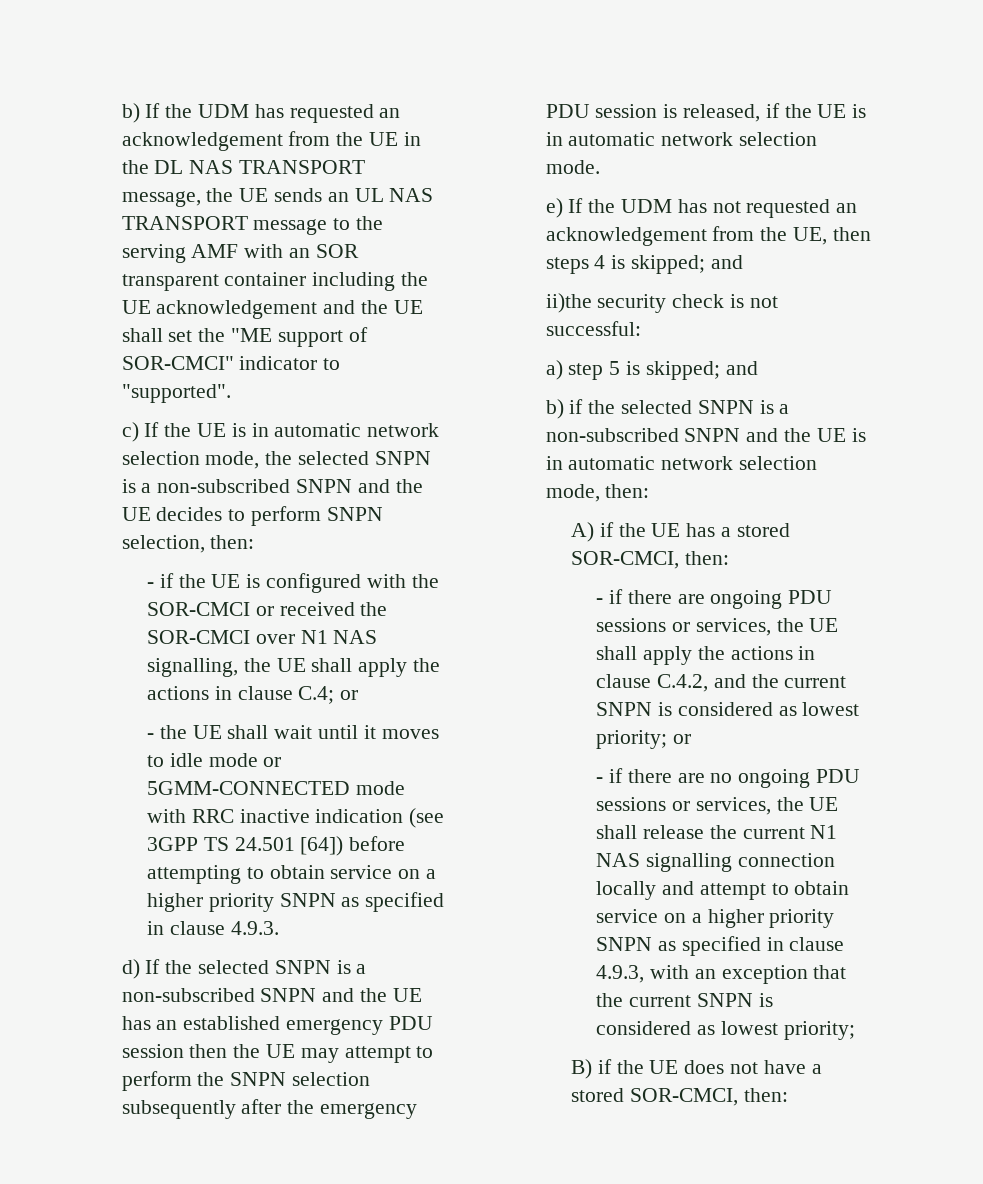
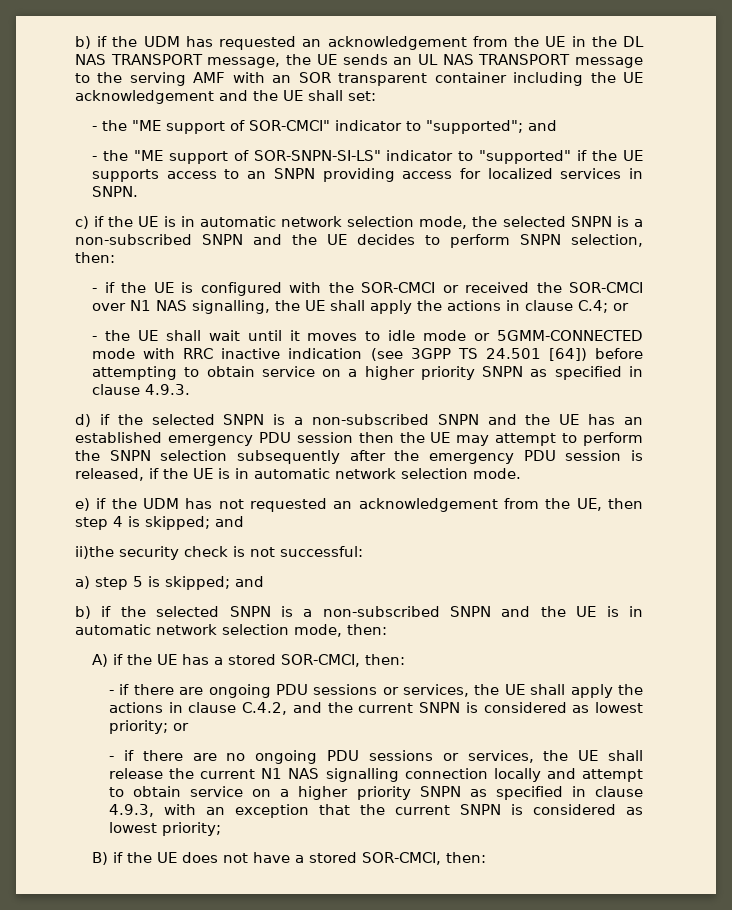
[121,103,161,123] b) If -> [75,36,108,49] b) if
[168,330,193,342] set -> [348,91,377,101] [92,126,98,131] set: // -
[121,384,231,403] "supported". -> [426,120,558,134] [92,150,643,164] [92,168,643,182] [92,186,139,197] "supported"; and // - the "ME support of SOR-SNPN-SI-LS" indicator to "supported" if the UE supports access to an SNPN providing access for localized services in SNPN.
[144,422,160,437] If -> [94,216,105,227] if
[145,959,161,974] If -> [99,414,110,425] if
[568,198,584,213] If -> [96,498,107,509] if
[545,257,589,274] steps -> [75,517,109,530] step

